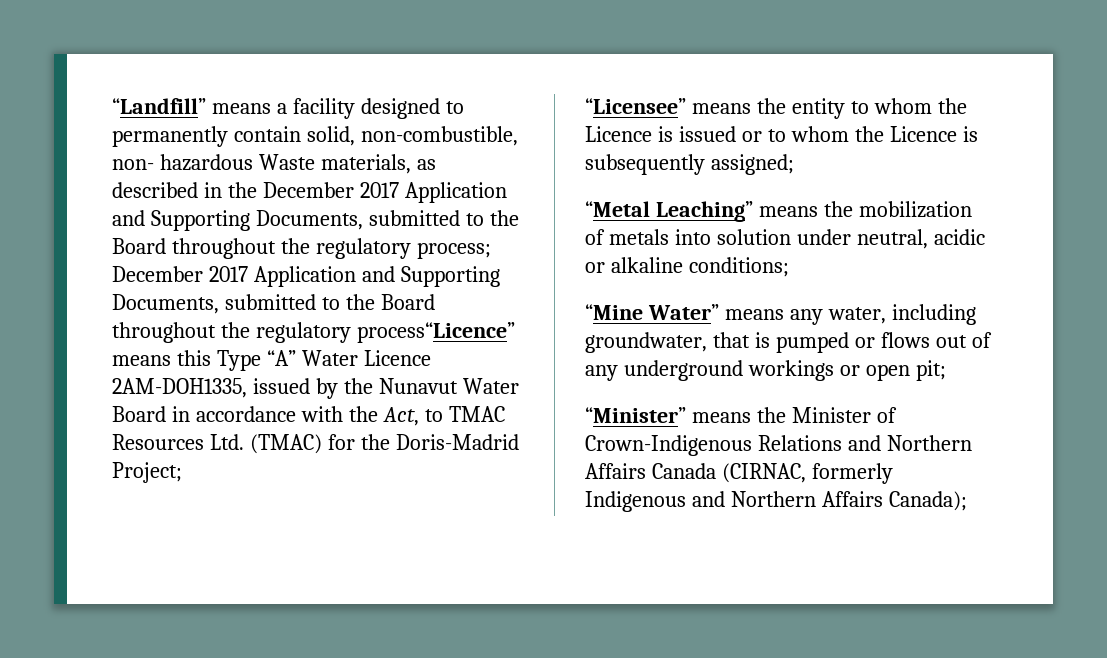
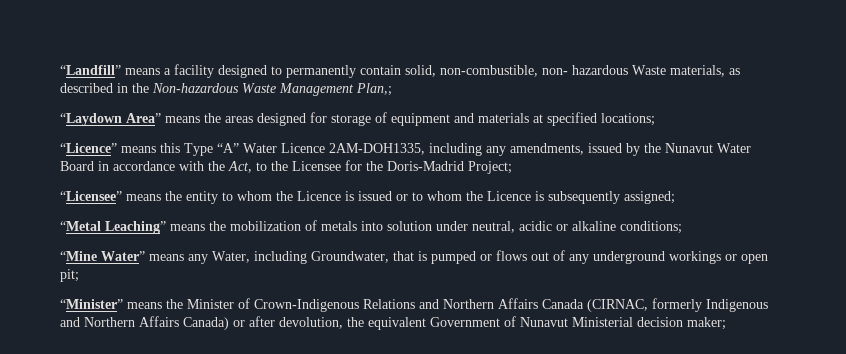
[262,182,507,203] [112,210,519,231] [112,238,491,259] [112,266,500,287] [112,294,435,314] [112,322,515,343] December 2017 Application and Supporting Documents, submitted to the Board throughout the regulatory process; December 2017 Application and Supporting Documents, submitted to the Board throughout the regulatory process“Licence” -> [152,83,392,96] [60,112,655,126] [60,143,117,153] Non-hazardous Waste Management Plan,; // “Laydown Area” means the areas designed for storage of equipment and materials at specified locations; // “Licence”
(247, 388) none -> [429,143,584,156] including any amendments,
[448,406,505,422] [112,434,322,454] TMAC Resources Ltd. (TMAC) -> [271,161,341,171] the Licensee
[827,304,976,325] [585,332,707,353] water, including groundwater, -> [212,251,389,264] Water, including Groundwater,
[888,491,967,511] Canada); -> [183,316,726,330] Canada) or after devolution, the equivalent Government of Nunavut Ministerial decision maker;

